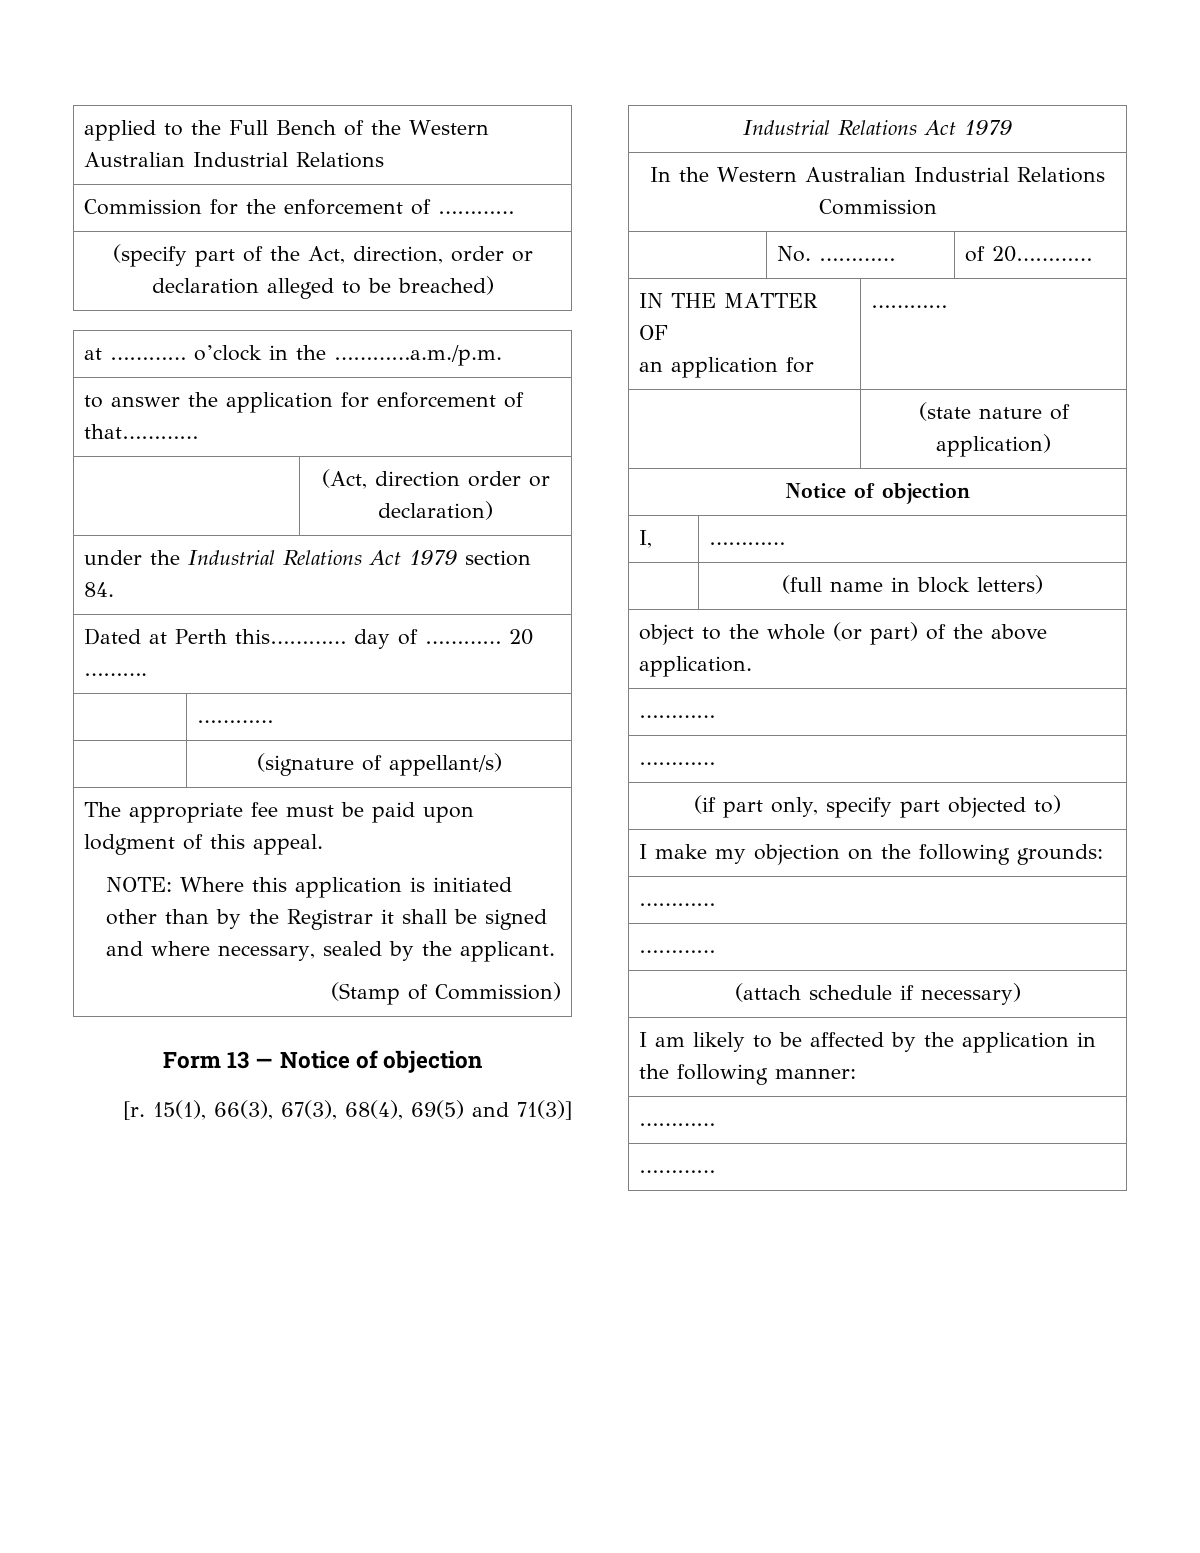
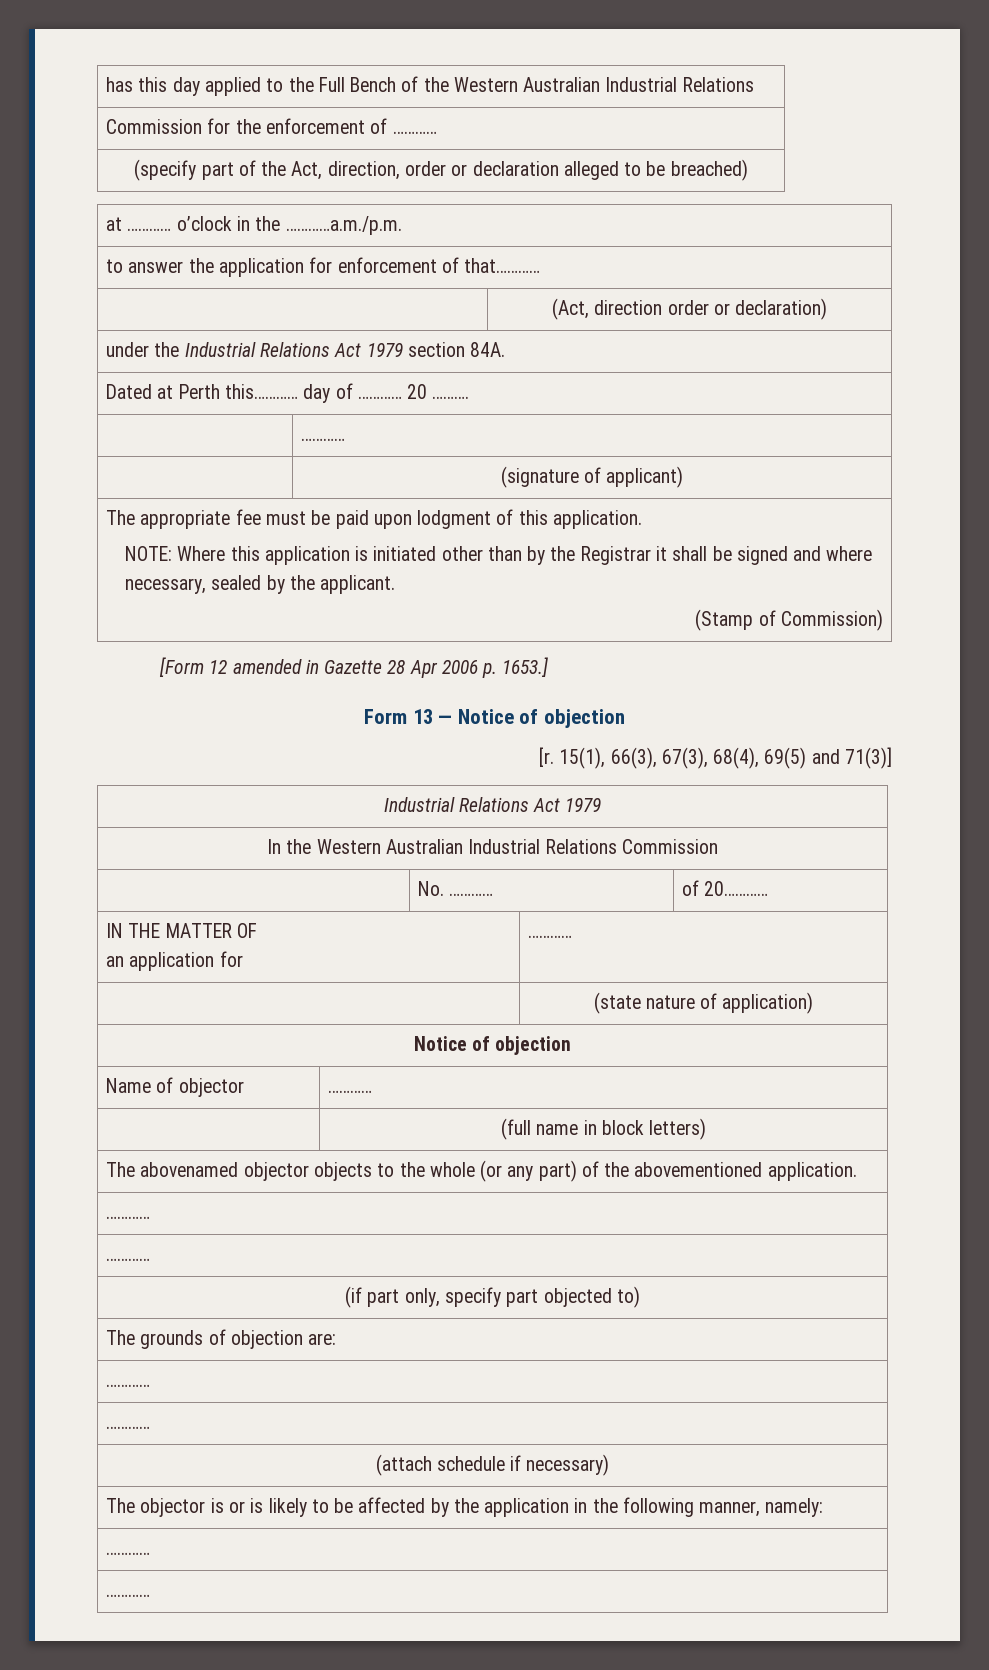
(84, 130) none -> [106,77,200,96] has this day
[84,582,115,597] 84. -> [470,342,506,357] 84A.
[388,753,502,776] appellant/s) -> [606,466,684,488] applicant)
[253,834,324,855] appeal. -> [552,510,642,529] application.
(561, 991) none -> [159,657,549,678] // [Form 12 amended in Gazette 28 Apr 2006 p. 1653.]
[639,530,653,548] I, -> [106,1077,244,1097] Name of objector
[639,624,695,645] object -> [106,1162,372,1181] The abovenamed objector objects
(863, 631) none -> [507,1166,534,1181] any
[991,624,1048,640] above -> [634,1162,763,1177] abovementioned
[639,844,1104,865] I make my objection on the following grounds: -> [106,1329,337,1349] The grounds of objection are:
[639,1032,686,1047] I am -> [106,1498,264,1517] The objector is or is
[775,1068,857,1079] manner: -> [699,1498,824,1517] manner, namely:

